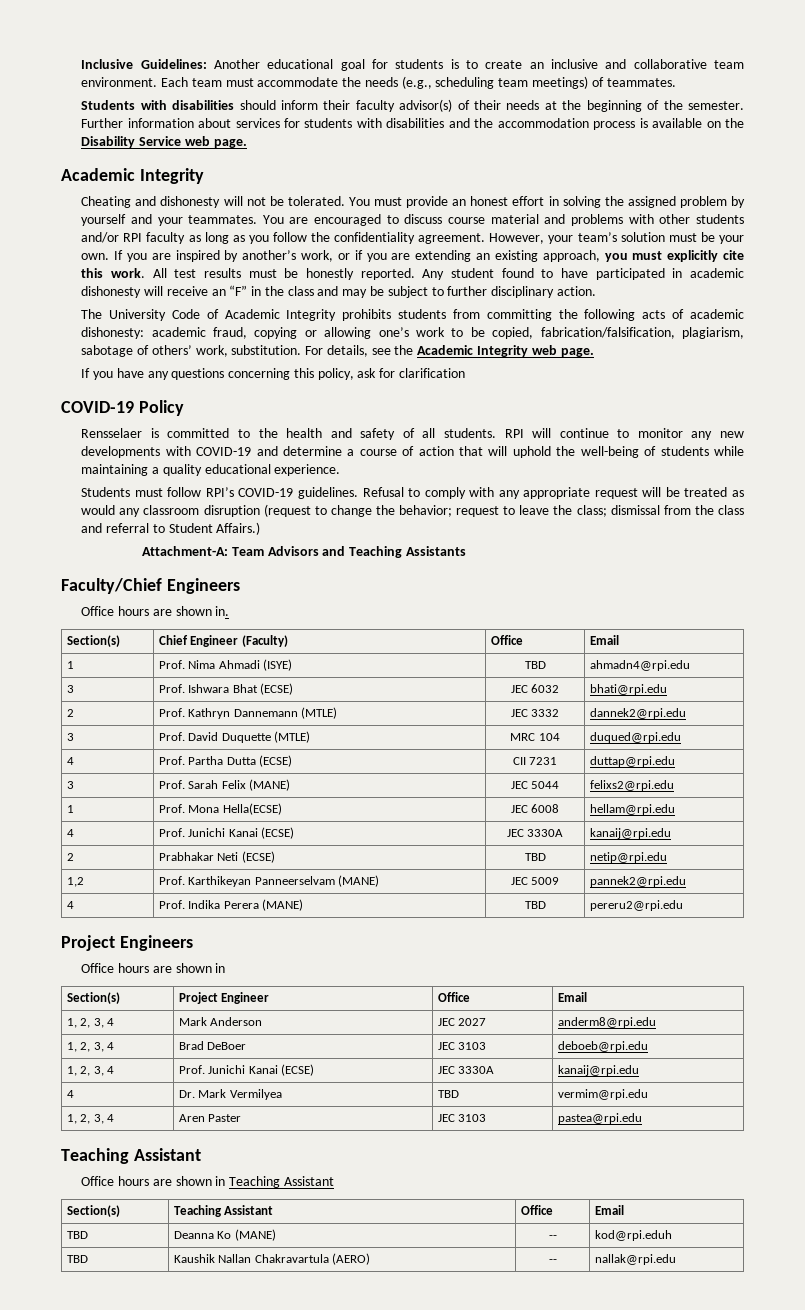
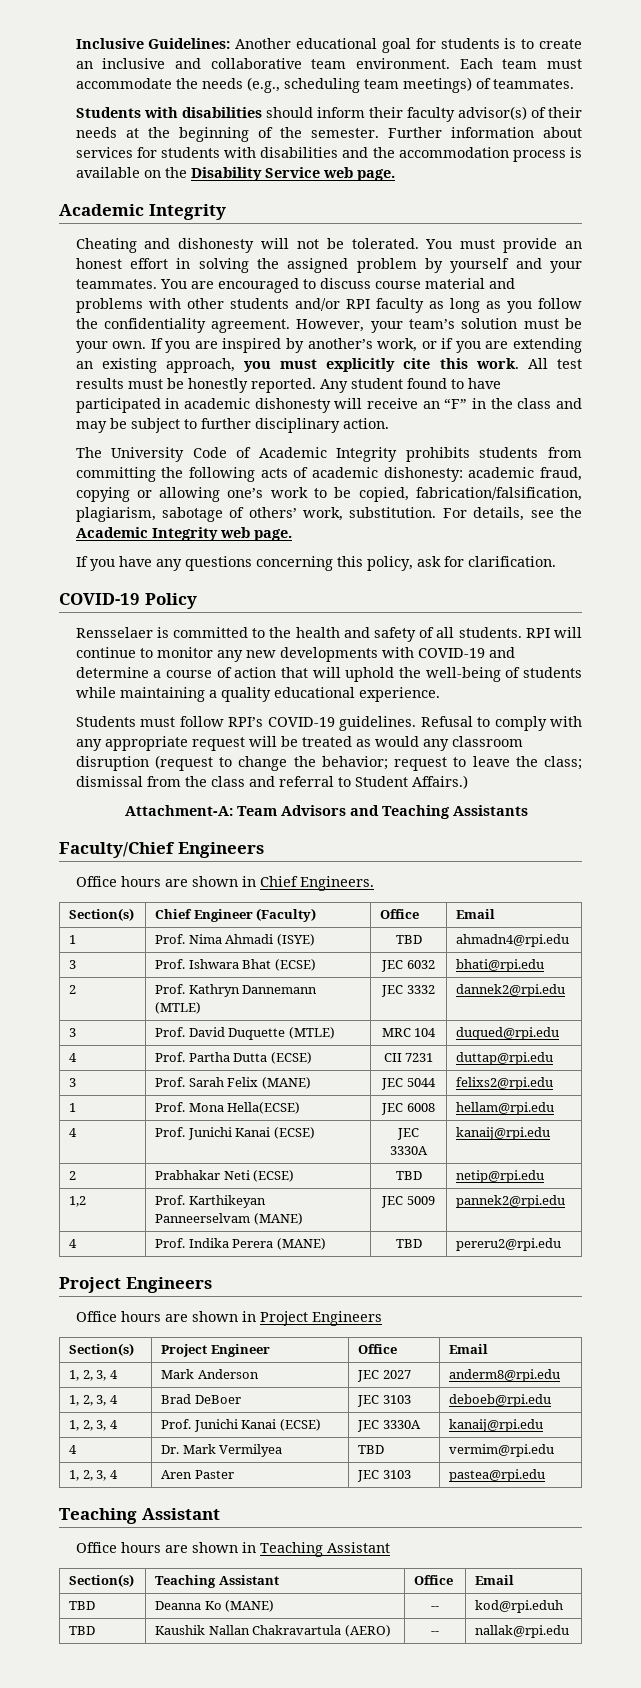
[399,368,466,378] clarification -> [467,556,556,567] clarification.
[215,606,230,616] in. -> [241,876,374,891] in Chief Engineers.
(226, 968) none -> [259,1311,382,1326] Project Engineers

